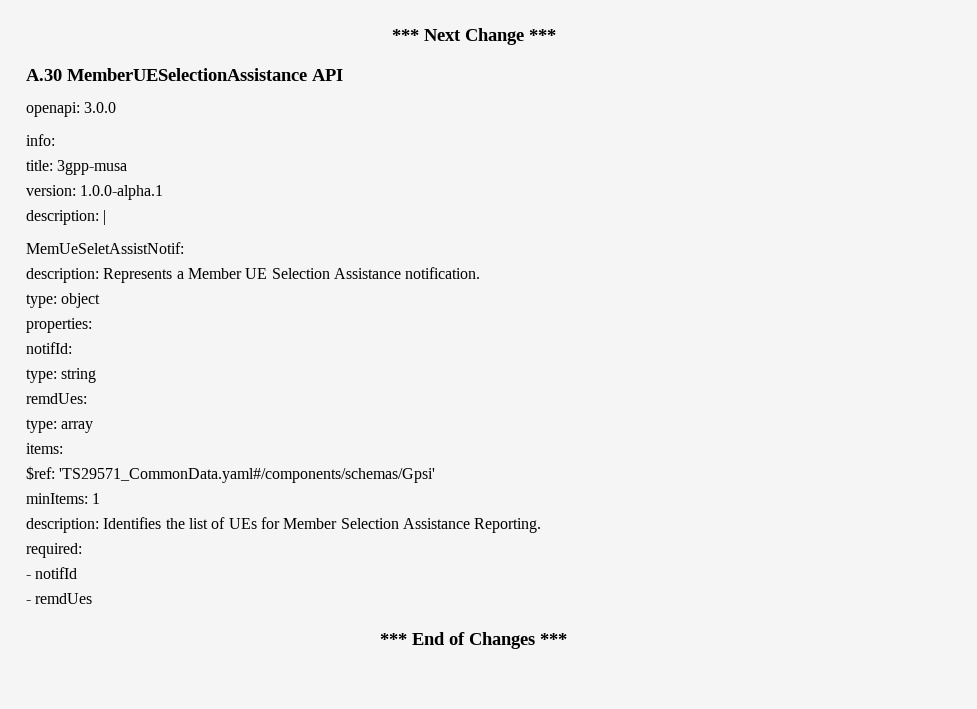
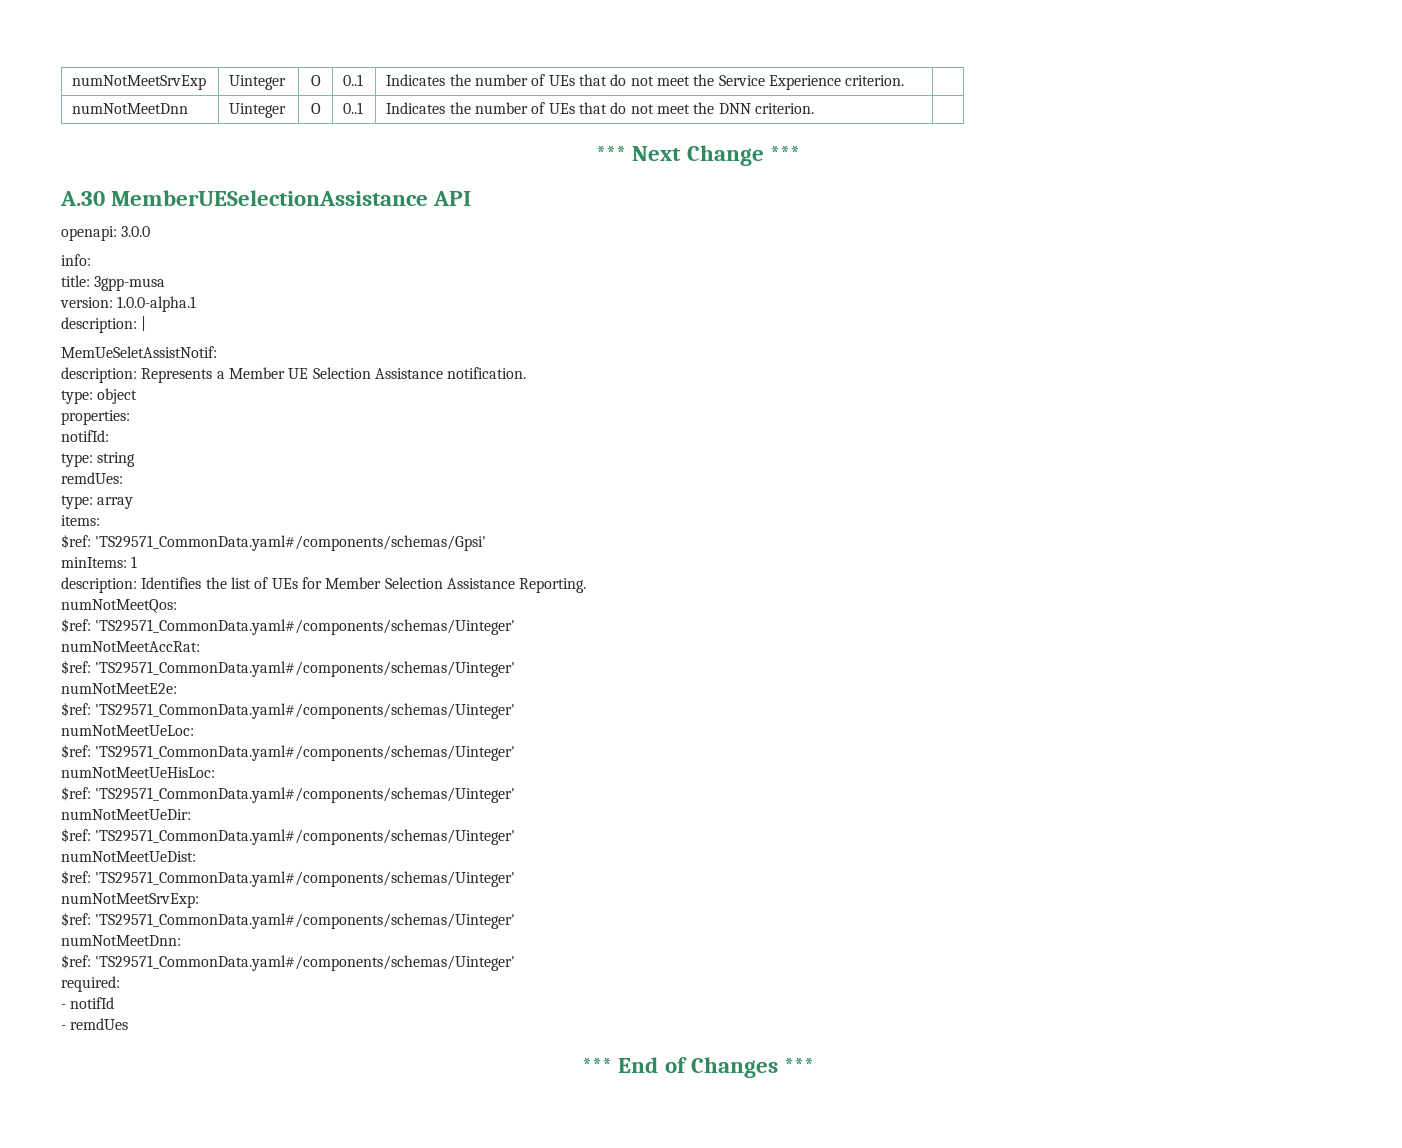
(391, 35) none -> [72,75,207,90] [229,75,287,90] [310,75,321,86] [343,74,364,86] [386,74,905,90] [72,103,189,114] [229,103,287,118] [310,103,321,114] [343,102,364,114] [386,102,814,114] numNotMeetSrvExp | Uinteger | O | 0..1 | Indicates the number of UEs that do not meet the Service Experience criterion. | // numNotMeetDnn | Uinteger | O | 0..1 | Indicates the number of UEs that do not meet the DNN criterion. | //
(542, 525) none -> [61,599,177,613] [61,618,516,635] [61,641,200,652] [61,660,516,677] [61,683,177,694] [61,702,516,719] [61,725,194,736] [61,744,516,761] [61,767,215,778] [61,786,516,803] [61,809,191,820] [61,828,516,845] [61,851,196,862] [61,870,516,887] [61,893,199,908] [61,912,516,929] [61,935,181,946] [61,954,516,971] // numNotMeetQos: // $ref: 'TS29571_CommonData.yaml#/components/schemas/Uinteger' // numNotMeetAccRat: // $ref: 'TS29571_CommonData.yaml#/components/schemas/Uinteger' // numNotMeetE2e: // $ref: 'TS29571_CommonData.yaml#/components/schemas/Uinteger' // numNotMeetUeLoc: // $ref: 'TS29571_CommonData.yaml#/components/schemas/Uinteger' // numNotMeetUeHisLoc: // $ref: 'TS29571_CommonData.yaml#/components/schemas/Uinteger' // numNotMeetUeDir: // $ref: 'TS29571_CommonData.yaml#/components/schemas/Uinteger' // numNotMeetUeDist: // $ref: 'TS29571_CommonData.yaml#/components/schemas/Uinteger' // numNotMeetSrvExp: // $ref: 'TS29571_CommonData.yaml#/components/schemas/Uinteger' // numNotMeetDnn: // $ref: 'TS29571_CommonData.yaml#/components/schemas/Uinteger'

